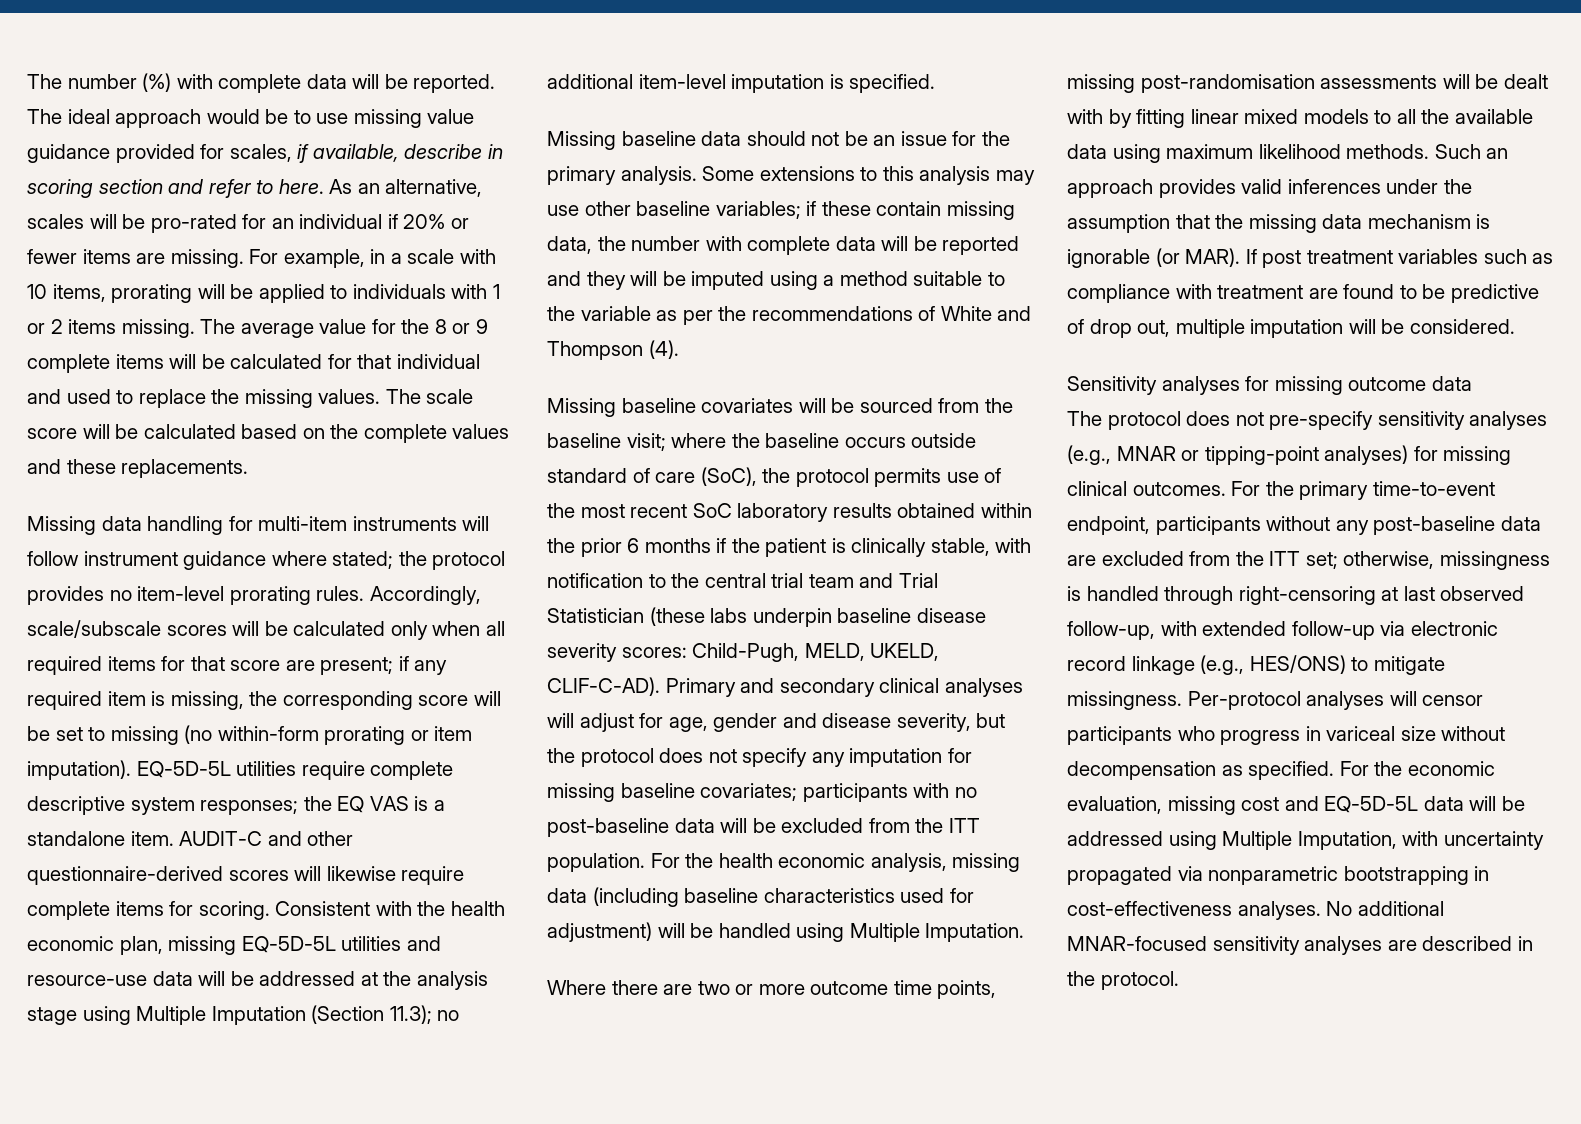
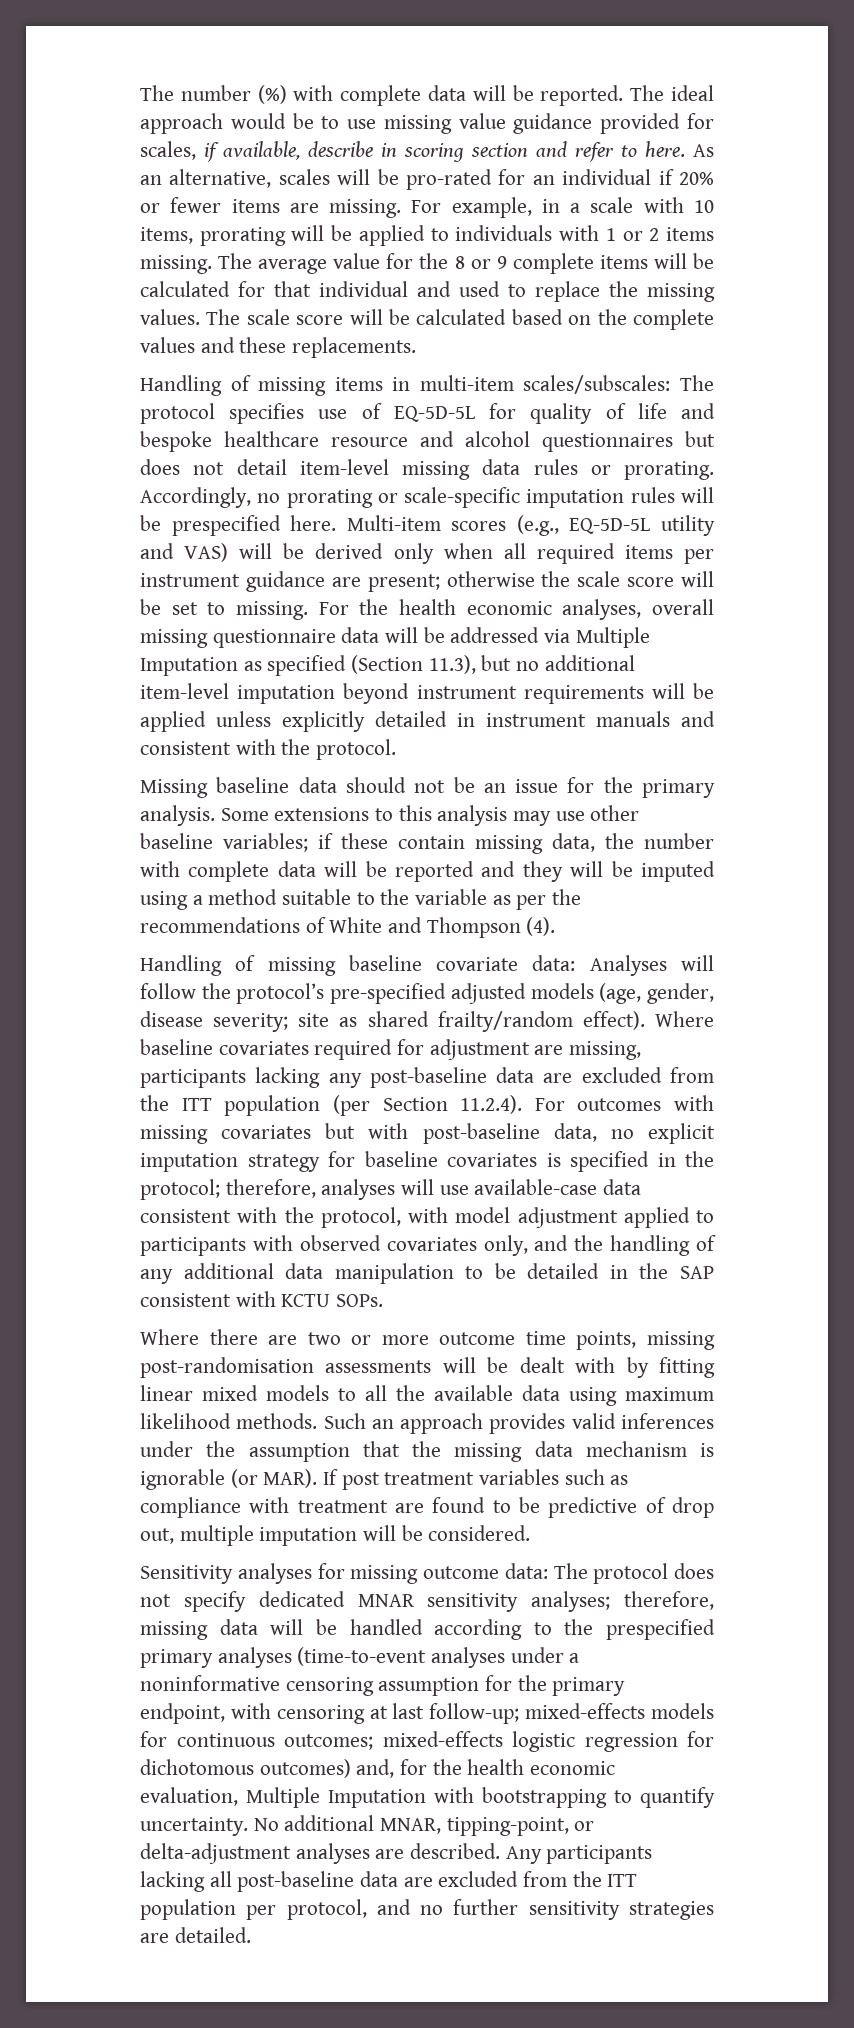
[27,516,490,535] [27,551,506,570] [27,586,481,605] [27,620,386,638] Missing data handling for multi-item instruments will follow instrument guidance where stated; the protocol provides no item-level prorating rules. Accordingly, scale/subscale scores will be calculated -> [140,375,714,396] [140,403,715,424] [140,431,715,452] [140,459,714,480] [140,487,714,508] [140,515,715,536] [140,543,384,562] Handling of missing items in multi-item scales/subscales: The protocol specifies use of EQ-5D-5L for quality of life and bespoke healthcare resource and alcohol questionnaires but does not detail item-level missing data rules or prorating. Accordingly, no prorating or scale-specific imputation rules will be prespecified here. Multi-item scores (e.g., EQ-5D-5L utility and VAS) will be derived
[161,656,448,675] [27,691,413,710] for that score are present; if any required item is missing, the corresponding -> [684,549,715,564] [140,571,621,592] per instrument guidance are present; otherwise the scale
[110,725,473,745] [27,760,454,780] [27,796,445,815] [27,831,354,846] [27,866,465,885] [27,901,505,920] [27,936,441,955] [27,971,488,990] [27,1005,460,1025] [547,74,936,93] missing (no within-form prorating or item imputation). EQ-5D-5L utilities require complete descriptive system responses; the EQ VAS is a standalone item. AUDIT-C and other questionnaire-derived scores will likewise require complete items for scoring. Consistent with the health economic plan, missing EQ-5D-5L utilities and resource-use data will be addressed at the analysis stage using Multiple Imputation (Section 11.3); no additional item-level imputation is specified. -> [236,599,714,620] [140,627,650,648] [140,655,635,676] [140,683,715,704] [140,711,715,732] [140,739,397,760] missing. For the health economic analyses, overall missing questionnaire data will be addressed via Multiple Imputation as specified (Section 11.3), but no additional item-level imputation beyond instrument requirements will be applied unless explicitly detailed in instrument manuals and consistent with the protocol.
[547,398,1013,417] [547,433,977,451] [547,467,1002,487] [547,503,1032,522] [547,538,1032,557] [547,573,938,588] [547,607,986,627] [547,643,940,662] [547,677,1023,697] [547,713,1006,732] [547,748,972,767] [547,783,977,802] [547,818,980,837] [547,853,1021,872] [547,887,974,907] [547,922,1025,942] Missing baseline covariates will be sourced from the baseline visit; where the baseline occurs outside standard of care (SoC), the protocol permits use of the most recent SoC laboratory results obtained within the prior 6 months if the patient is clinically stable, with notification to the central trial team and Trial Statistician (these labs underpin baseline disease severity scores: Child-Pugh, MELD, UKELD, CLIF-C-AD). Primary and secondary clinical analyses will adjust for age, gender and disease severity, but the protocol does not specify any imputation for missing baseline covariates; participants with no post-baseline data will be excluded from the ITT population. For the health economic analysis, missing data (including baseline characteristics used for adjustment) will be handled using Multiple Imputation. -> [140,955,714,976] [140,983,714,1004] [140,1011,714,1032] [140,1039,642,1060] [140,1067,714,1088] [140,1095,714,1116] [140,1123,715,1144] [140,1151,714,1172] [140,1179,642,1200] [140,1207,714,1228] [140,1235,716,1256] [140,1263,714,1284] [140,1291,384,1307] Handling of missing baseline covariate data: Analyses will follow the protocol’s pre-specified adjusted models (age, gender, disease severity; site as shared frailty/random effect). Where baseline covariates required for adjustment are missing, participants lacking any post-baseline data are excluded from the ITT population (per Section 11.2.4). For outcomes with missing covariates but with post-baseline data, no explicit imputation strategy for baseline covariates is specified in the protocol; therefore, analyses will use available-case data consistent with the protocol, with model adjustment applied to participants with observed covariates only, and the handling of any additional data manipulation to be detailed in the SAP consistent with KCTU SOPs.
[1431,376,1472,391] data // -> [504,1563,548,1579] data:
[1269,411,1548,430] [1067,445,1512,465] [1067,481,1495,500] [1067,516,1541,535] [1067,551,1550,570] [1067,586,1525,605] [1067,621,1498,640] [1067,655,1445,675] [1067,691,1484,710] [1067,726,1506,745] [1067,761,1495,780] [1067,796,1525,815] [1067,831,1544,850] [1067,866,1490,885] [1067,901,1444,920] [1067,936,1533,955] [1067,971,1179,990] pre-specify sensitivity analyses (e.g., MNAR or tipping-point analyses) for missing clinical outcomes. For the primary time-to-event endpoint, participants without any post-baseline data are excluded from the ITT set; otherwise, missingness is handled through right-censoring at last observed follow-up, with extended follow-up via electronic record linkage (e.g., HES/ONS) to mitigate missingness. Per-protocol analyses will censor participants who progress in variceal size without decompensation as specified. For the economic evaluation, missing cost and EQ-5D-5L data will be addressed using Multiple Imputation, with uncertainty propagated via nonparametric bootstrapping in cost-effectiveness analyses. No additional MNAR-focused sensitivity analyses are described in the protocol. -> [183,1591,714,1612] [140,1619,715,1640] [140,1647,580,1668] [140,1675,626,1696] [140,1703,714,1724] [140,1731,714,1752] [140,1759,616,1778] [140,1787,715,1808] [140,1815,595,1836] [140,1843,653,1864] [140,1871,638,1892] [140,1899,714,1920] [140,1927,251,1943] specify dedicated MNAR sensitivity analyses; therefore, missing data will be handled according to the prespecified primary analyses (time-to-event analyses under a noninformative censoring assumption for the primary endpoint, with censoring at last follow-up; mixed-effects models for continuous outcomes; mixed-effects logistic regression for dichotomous outcomes) and, for the health economic evaluation, Multiple Imputation with bootstrapping to quantify uncertainty. No additional MNAR, tipping-point, or delta-adjustment analyses are described. Any participants lacking all post-baseline data are excluded from the ITT population per protocol, and no further sensitivity strategies are detailed.

